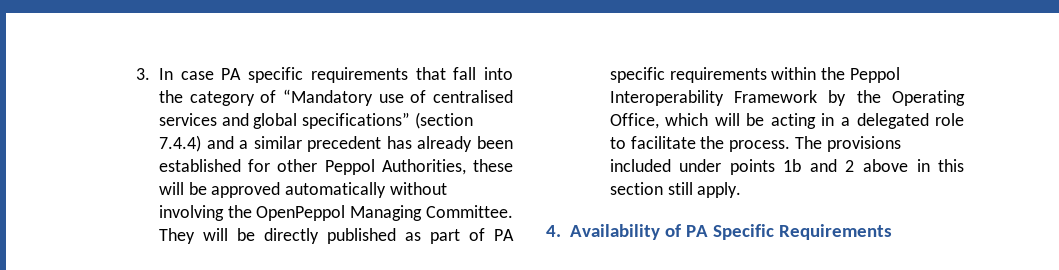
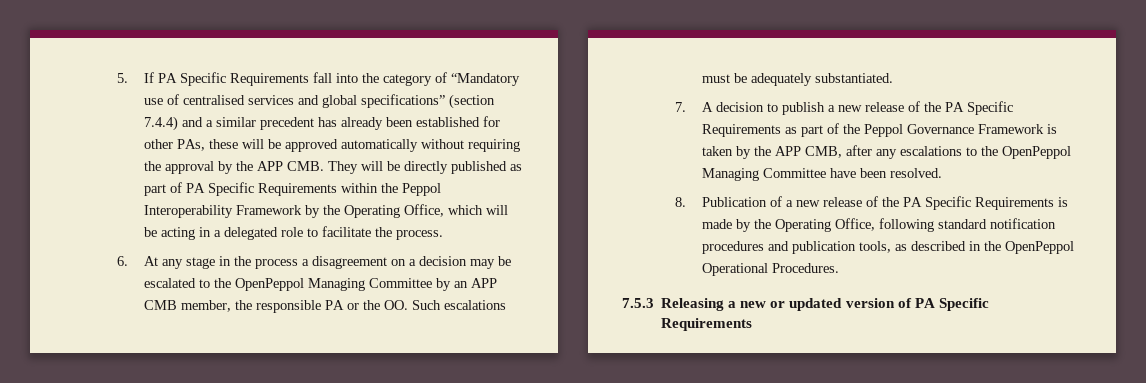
[136,67,446,83] 3. In case PA specific requirements that -> [117,72,309,86] 5. If PA Specific Requirements
[324,159,466,175] Peppol Authorities, -> [176,139,205,151] PAs,
[158,205,513,221] involving the OpenPeppol Managing Committee. -> [467,139,520,152] [143,161,324,174] requiring the approval by the APP CMB.
[609,67,767,83] specific requirements -> [207,182,337,196] Specific Requirements
[794,136,901,152] [609,159,965,175] [609,182,742,198] [546,224,660,240] The provisions included under points 1b and 2 above in this section still apply. // 4. Availability -> [117,256,511,269] [143,278,497,291] [143,300,506,313] [701,73,893,86] [675,101,1013,115] [701,123,1057,137] [701,145,1071,159] [701,168,942,181] [675,196,1068,210] [701,218,1056,232] [701,241,1074,254] [701,263,839,276] [622,298,895,311] // 6. At any stage in the process a disagreement on a decision may be escalated to the OpenPeppol Managing Committee by an APP CMB member, the responsible PA or the OO. Such escalations must be adequately substantiated. // 7. A decision to publish a new release of the PA Specific Requirements as part of the Peppol Governance Framework is taken by the APP CMB, after any escalations to the OpenPeppol Managing Committee have been resolved. // 8. Publication of a new release of the PA Specific Requirements is made by the Operating Office, following standard notification procedures and publication tools, as described in the OpenPeppol Operational Procedures. // 7.5.3 Releasing a new or updated version

